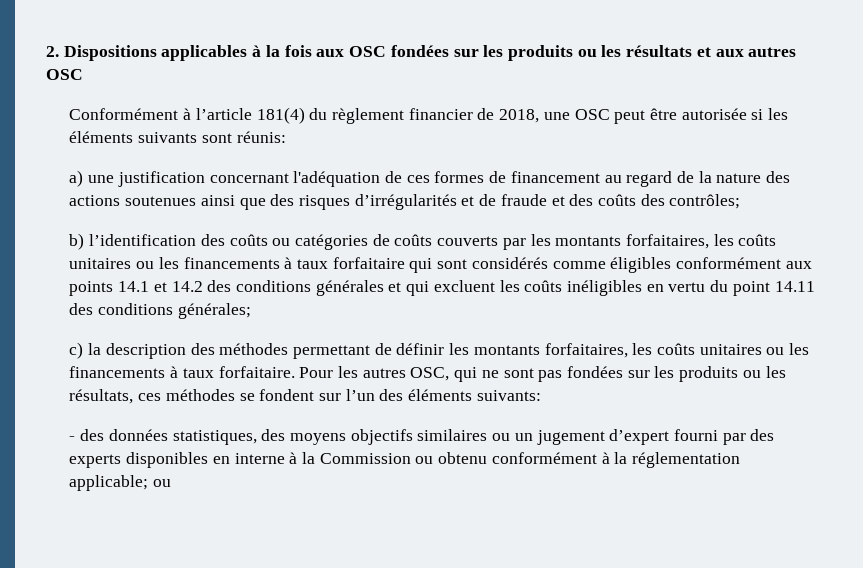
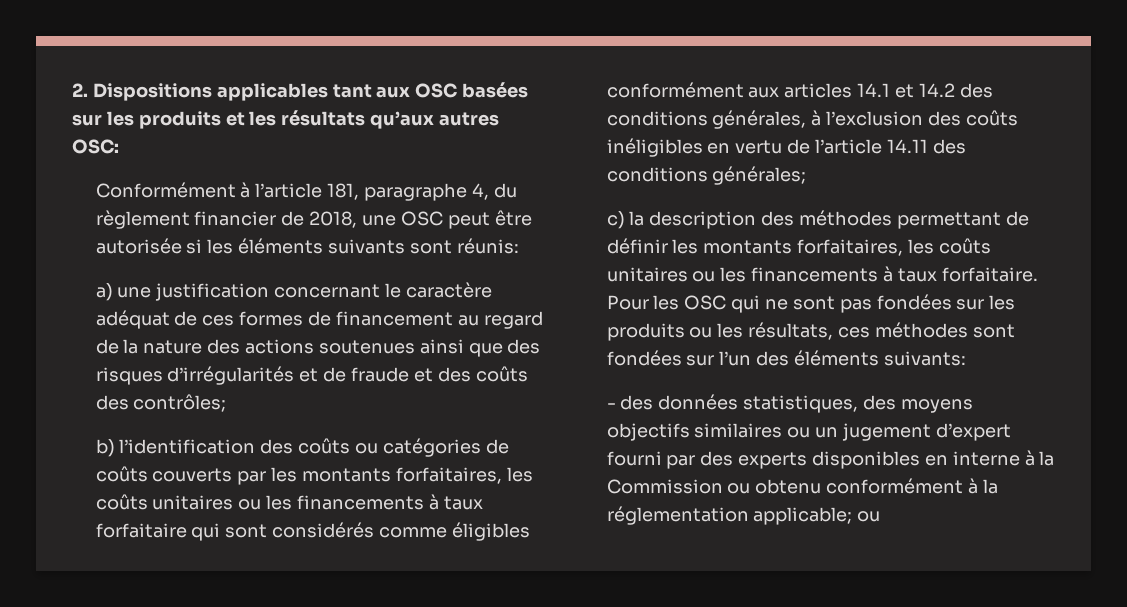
[252,45,312,57] à la fois -> [332,84,372,98] tant
[390,45,597,61] fondées sur les produits ou -> [462,82,529,98] [72,111,245,129] basées sur les produits et
[696,47,797,57] [46,69,83,80] et aux autres OSC -> [370,111,500,129] [72,139,119,154] qu’aux autres OSC:
[256,107,305,124] 181(4) -> [327,183,489,201] 181, paragraphe 4,
[293,171,381,187] l'adéquation -> [384,282,492,298] [95,310,170,329] le caractère adéquat
[69,281,114,296] points -> [784,83,853,98] articles
[315,280,520,296] générales et qui excluent les -> [712,110,961,129] générales, à l’exclusion des
[710,280,770,296] du point -> [787,139,882,154] de l’article
[362,367,450,381] autres OSC, -> [684,295,727,310] OSC
[239,389,315,401] se fondent -> [972,324,1015,338] [606,350,682,366] sont fondées

